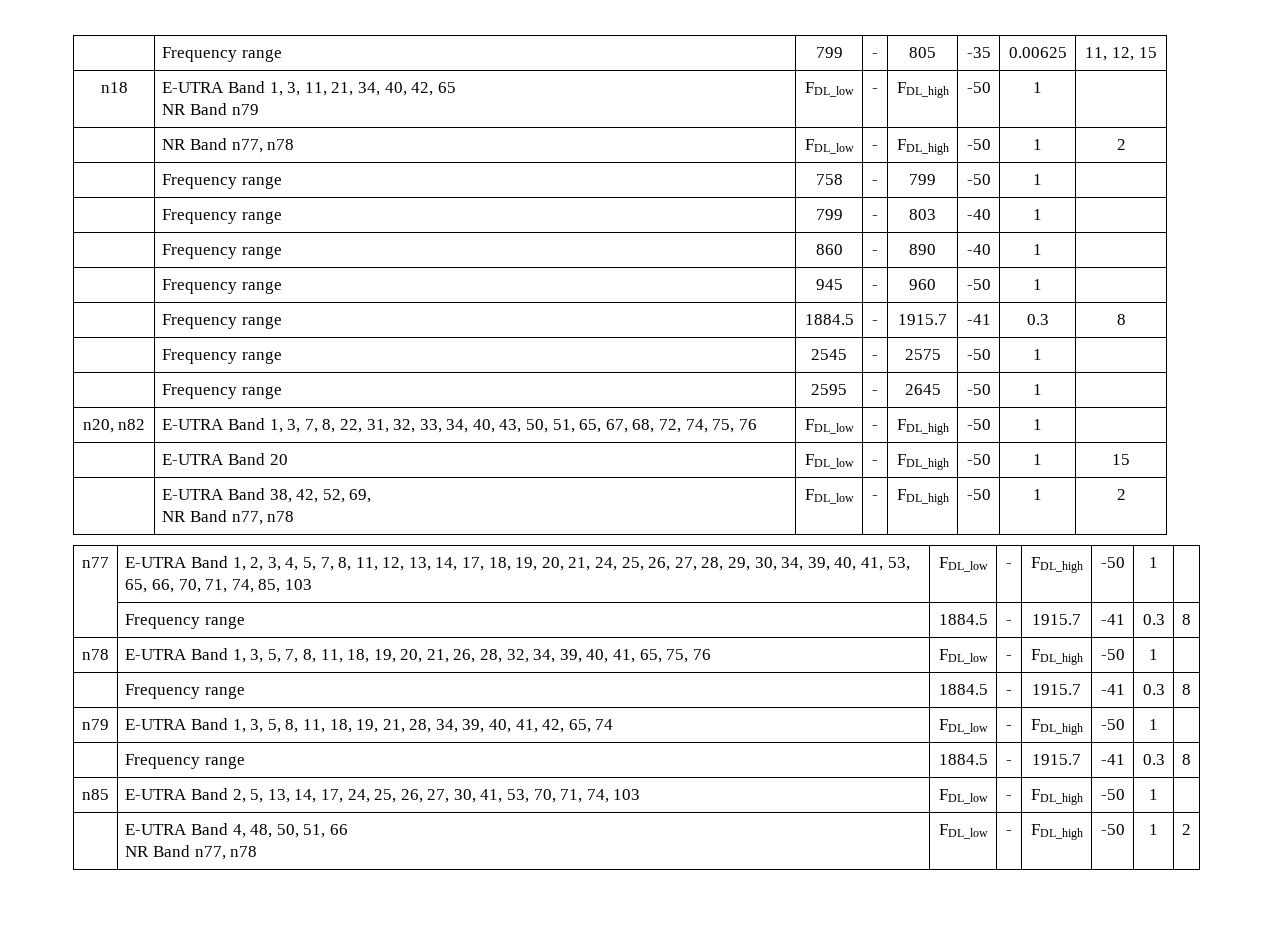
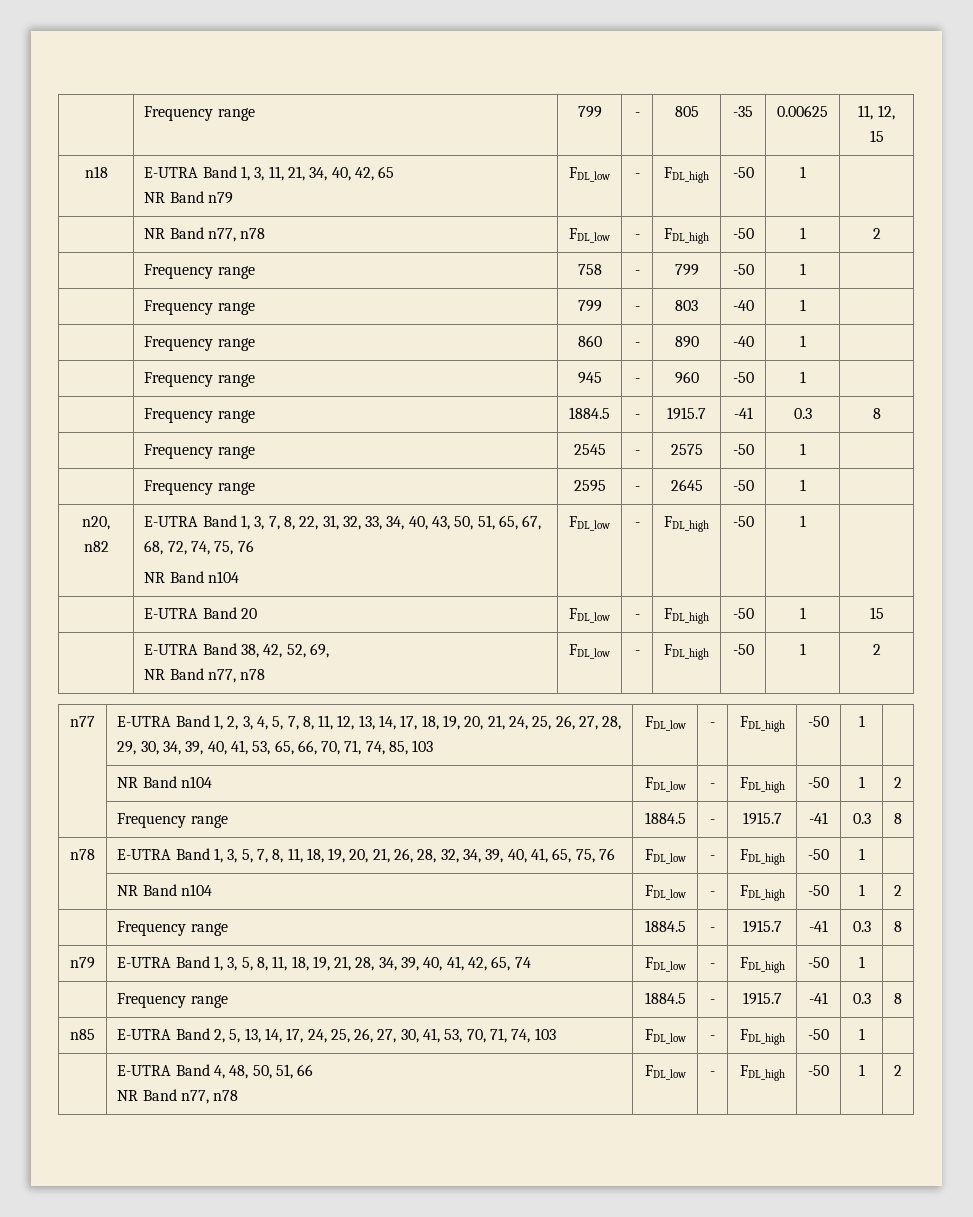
(757, 424) none -> [144,571,239,583] // NR Band n104
(1158, 562) none -> [117,776,212,788] [644,777,686,792] [710,783,715,788] [739,777,785,793] [808,777,829,788] [858,776,865,788] [894,777,902,788] // | NR Band n104 | FDL_low | - | FDL_high | -50 | 1 | 2
(1158, 654) none -> [117,884,212,896] [644,885,686,900] [710,891,715,896] [739,885,785,901] [808,885,829,896] [858,884,865,896] [894,885,902,896] // | NR Band n104 | FDL_low | - | FDL_high | -50 | 1 | 2

